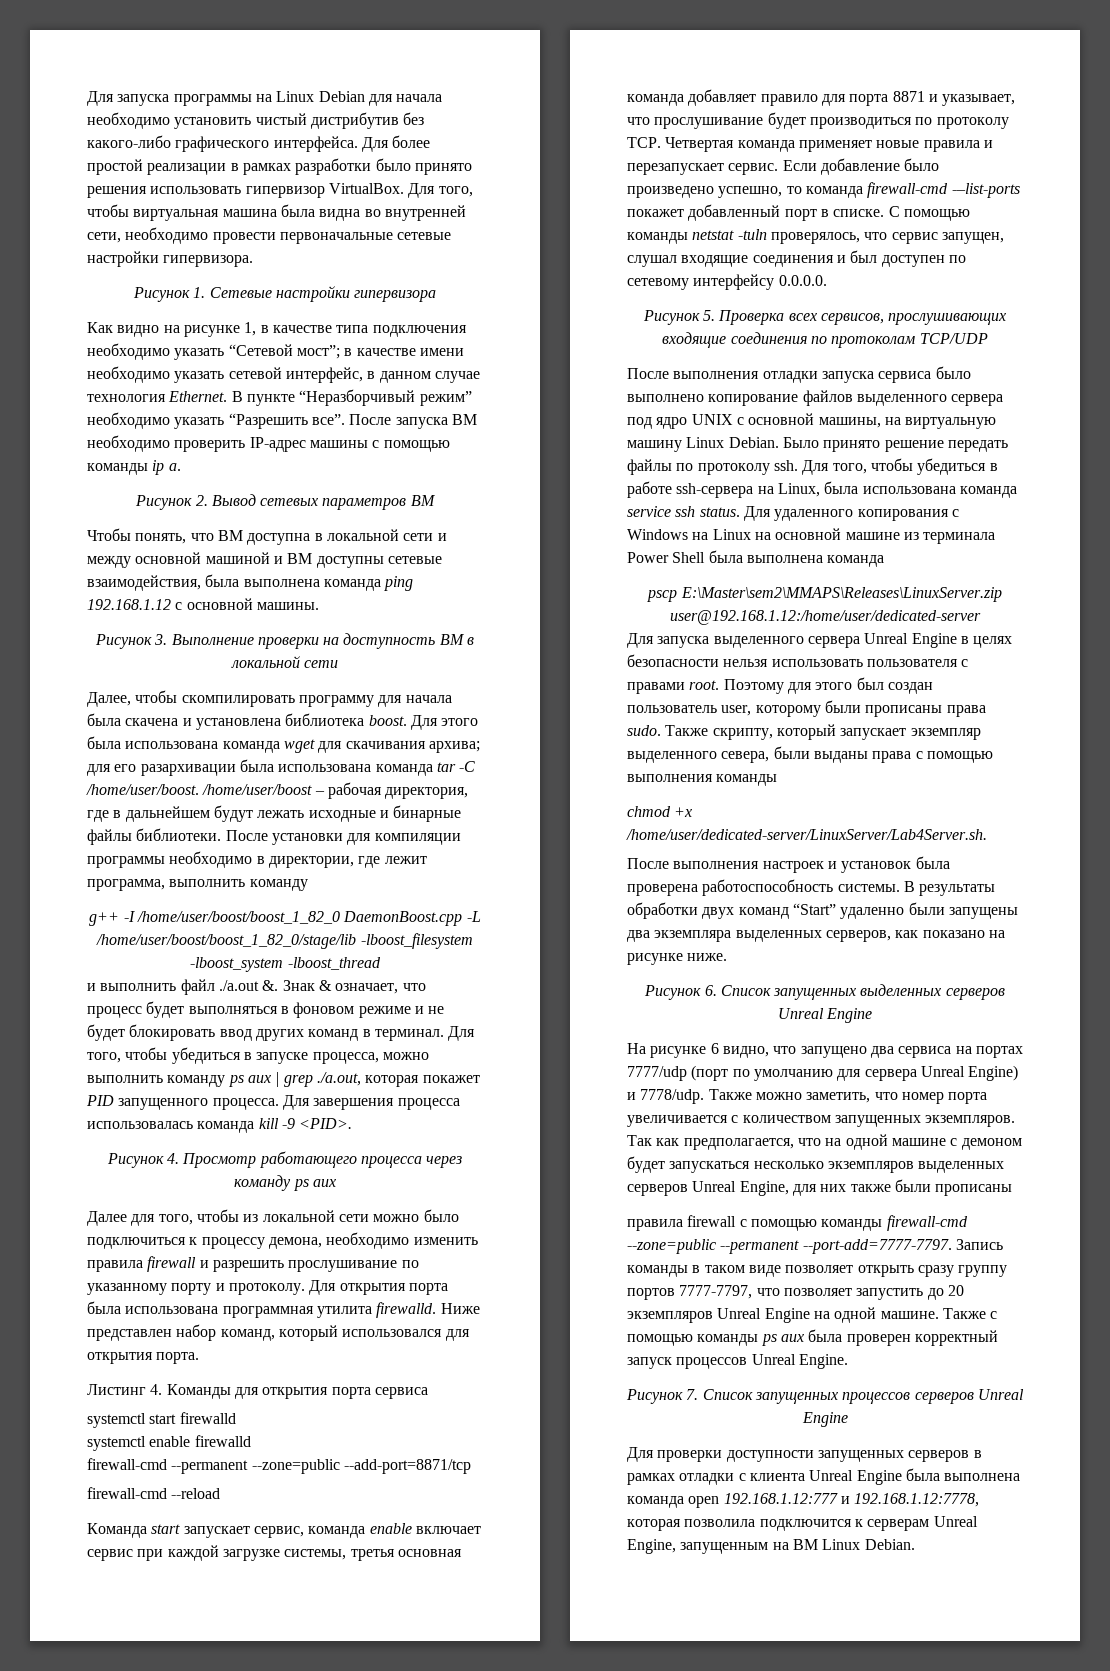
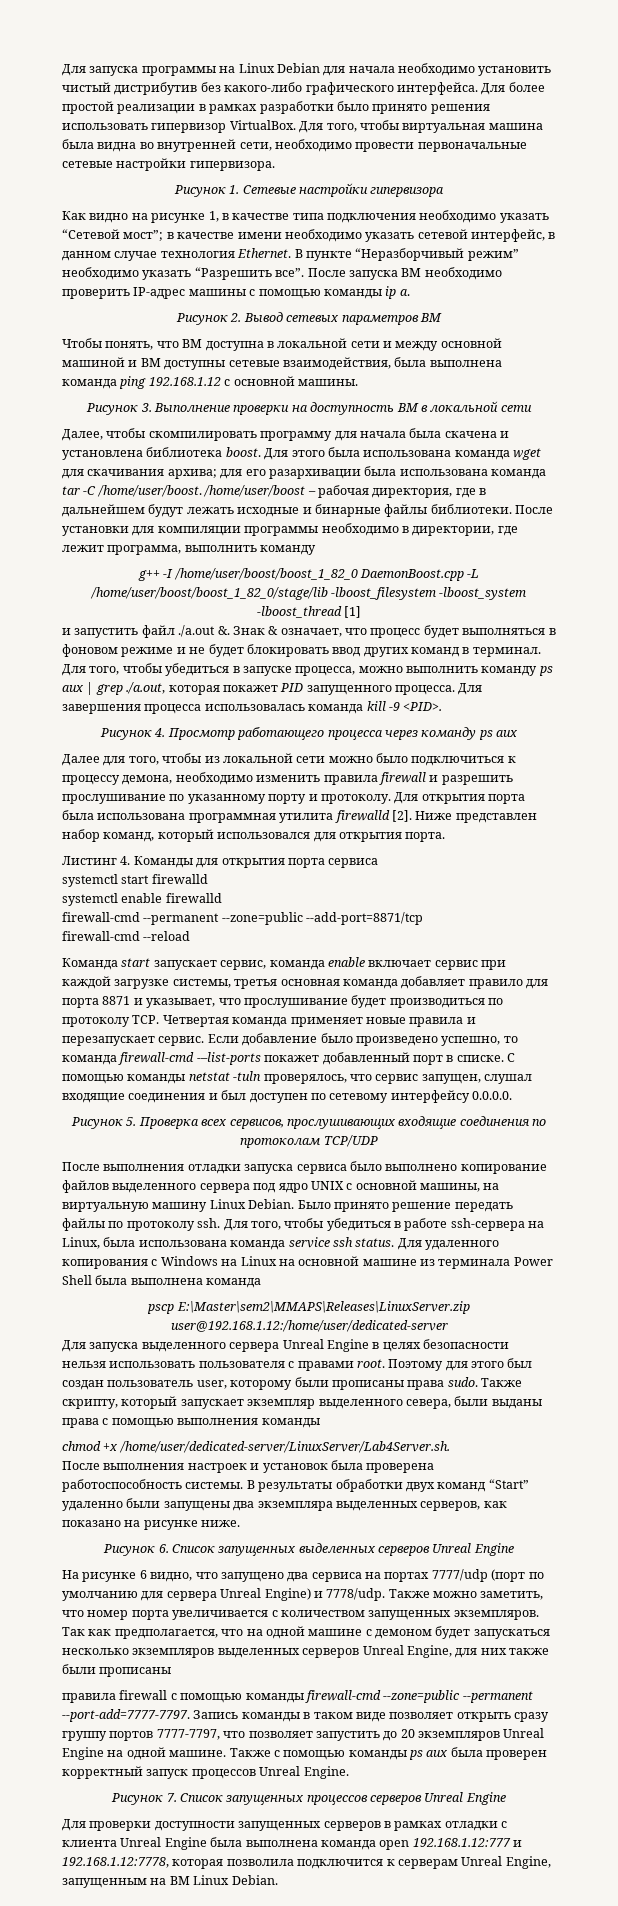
[87,983,177,991] // и выполнить -> [344,606,362,618] [62,628,139,638] [1] // и запустить
[376,1302,437,1318] firewalld. -> [334,810,412,823] firewalld [2].

